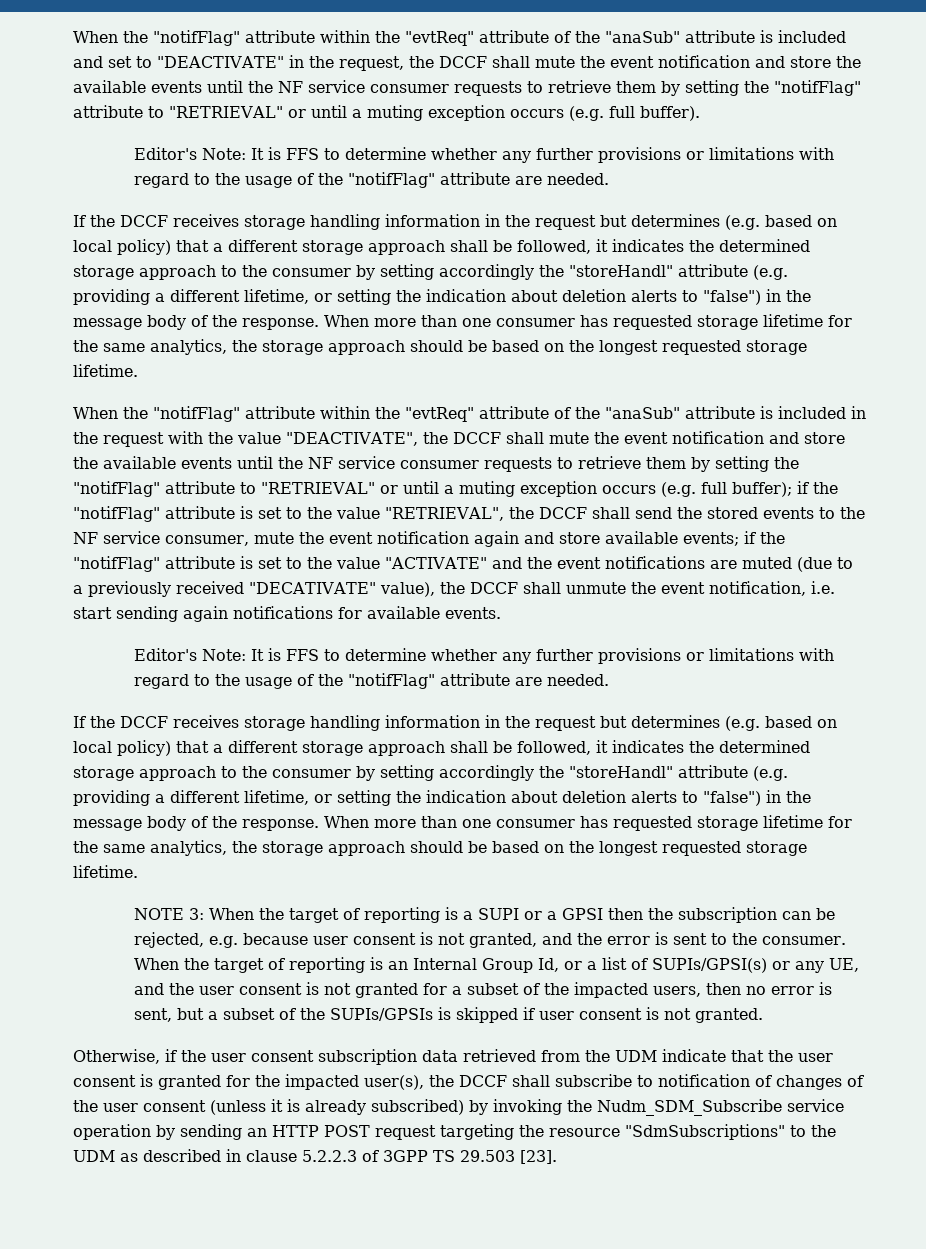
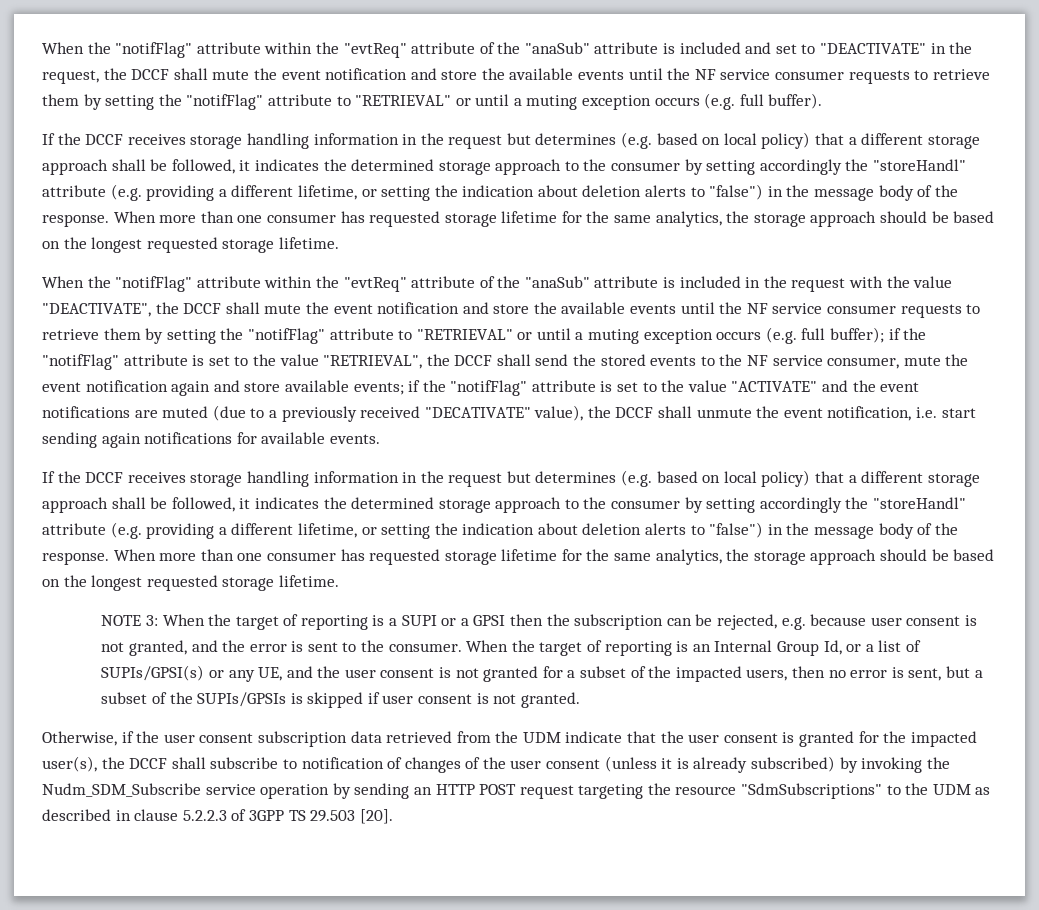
[133,147,834,163] [133,172,609,188] // Editor's Note: It is FFS to determine whether any further provisions or limitations with regard to the usage of the "notifFlag" attribute are needed. -> (823, 101) none
[133,648,834,664] [133,673,609,689] // Editor's Note: It is FFS to determine whether any further provisions or limitations with regard to the usage of the "notifFlag" attribute are needed. -> (380, 439) none
[520,1150,557,1164] [23]. -> [359,809,393,824] [20].

